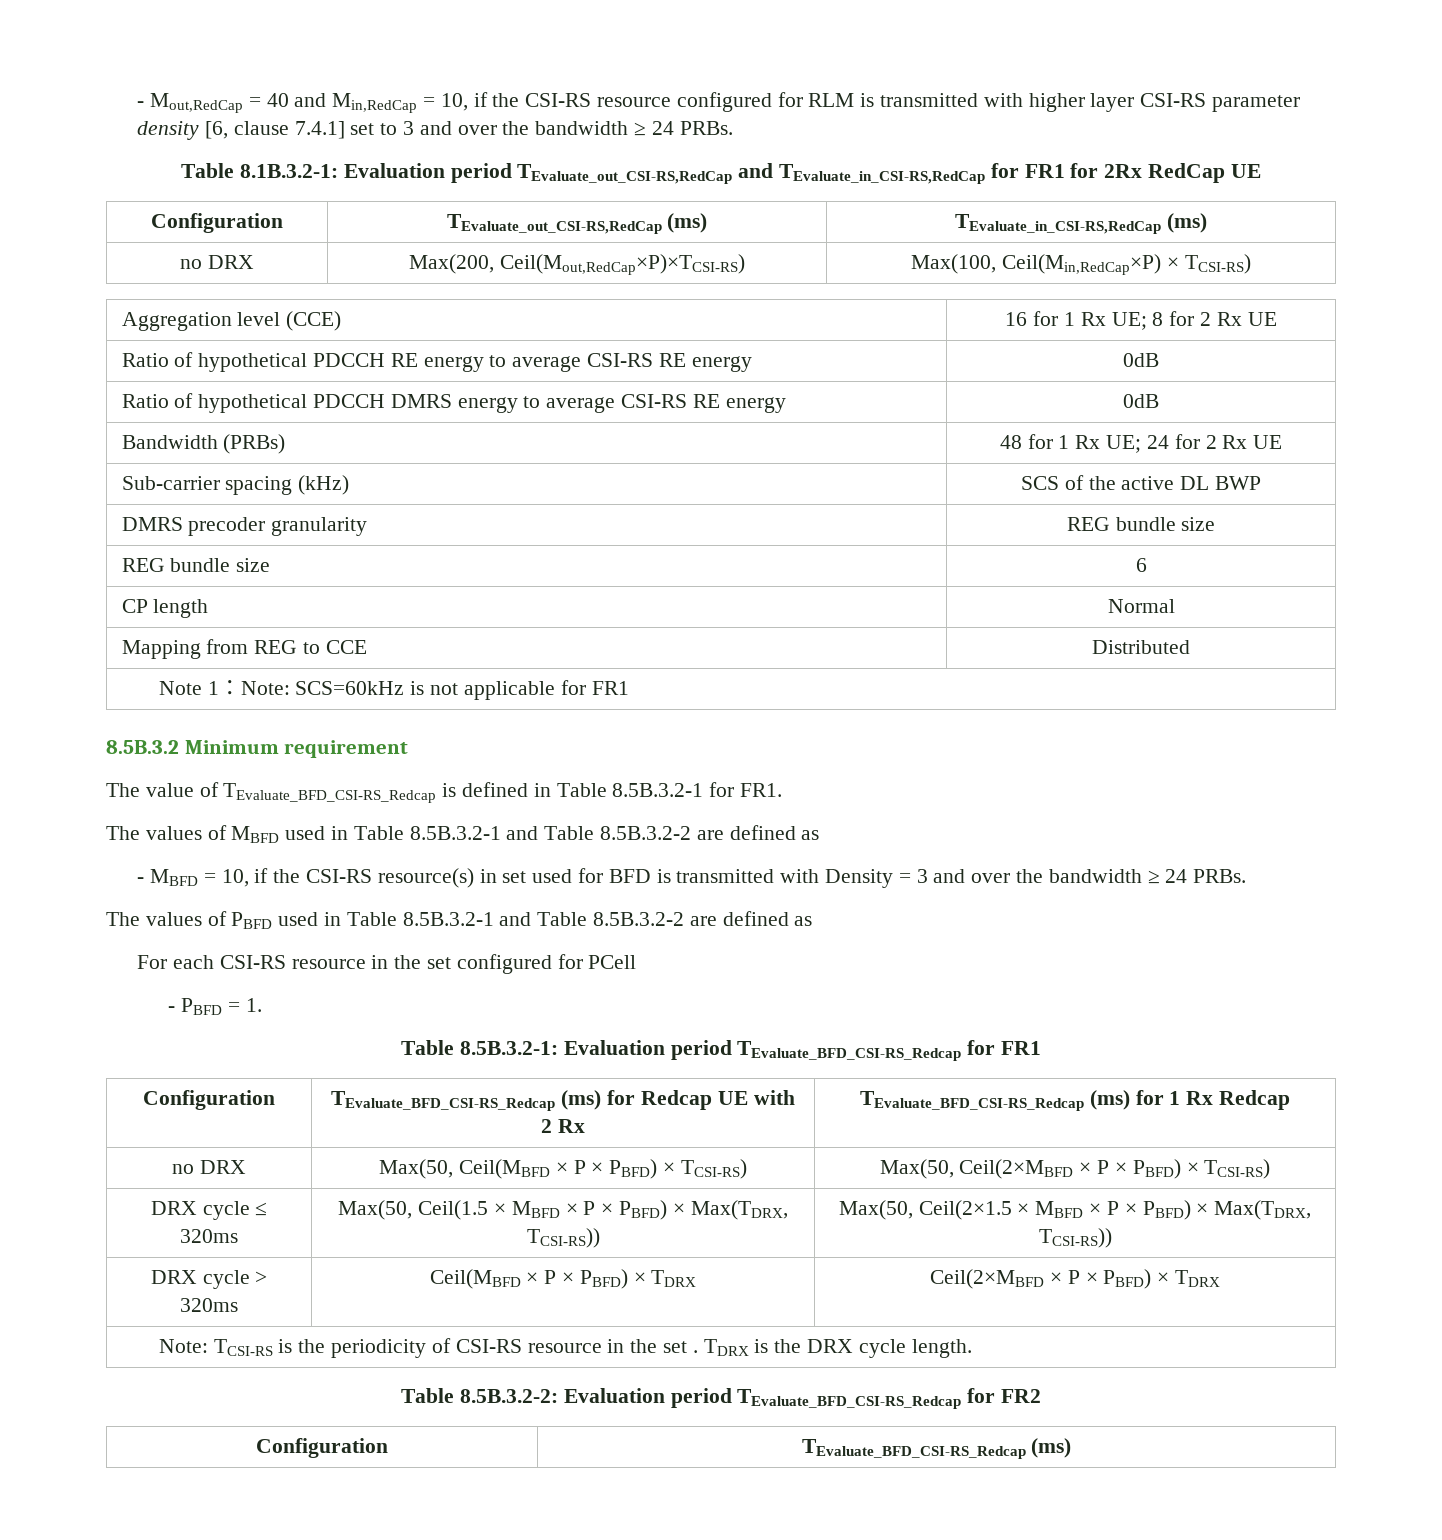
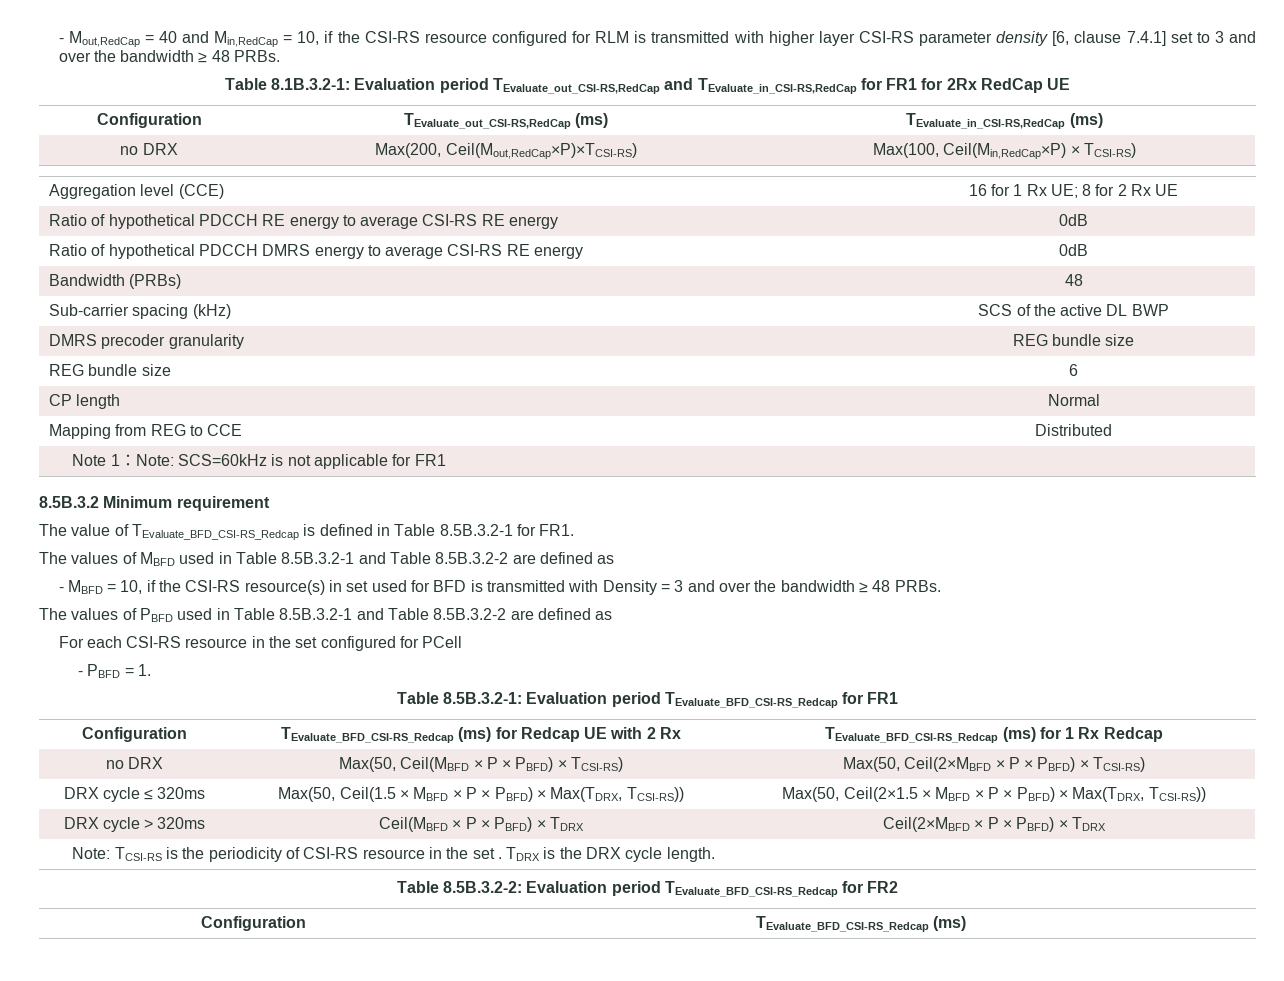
[651,121,674,135] 24 -> [211,50,230,62] 48
[1027,434,1283,453] for 1 Rx UE; 24 for 2 Rx UE -> (1083, 280) none
[1165,869,1188,883] 24 -> [872,580,891,592] 48

